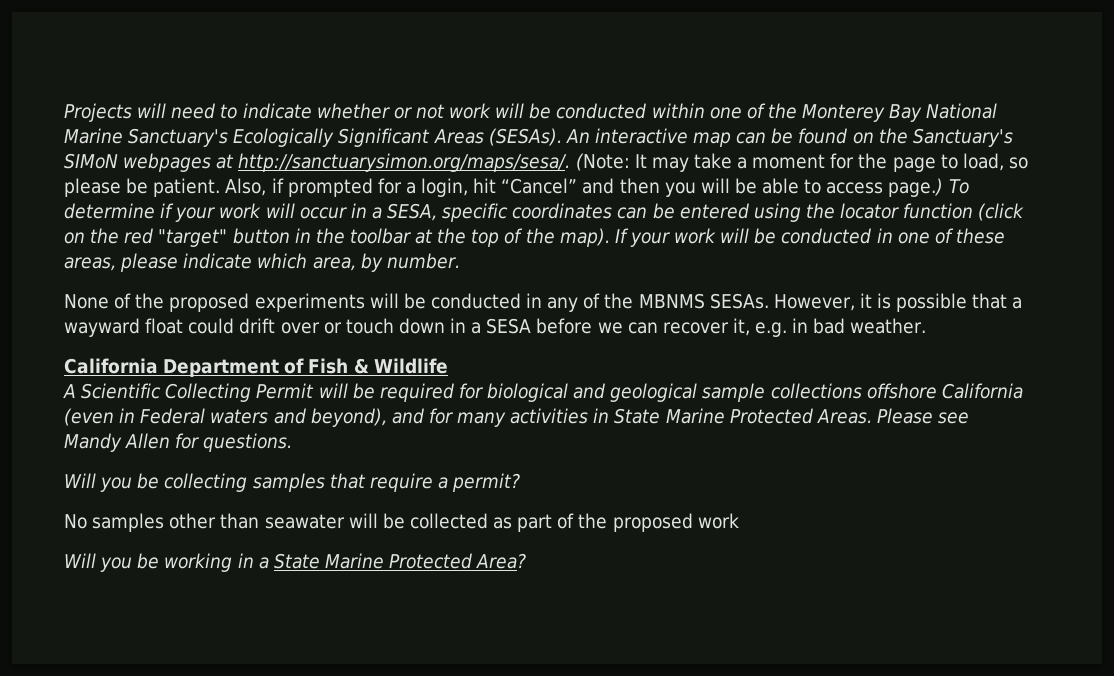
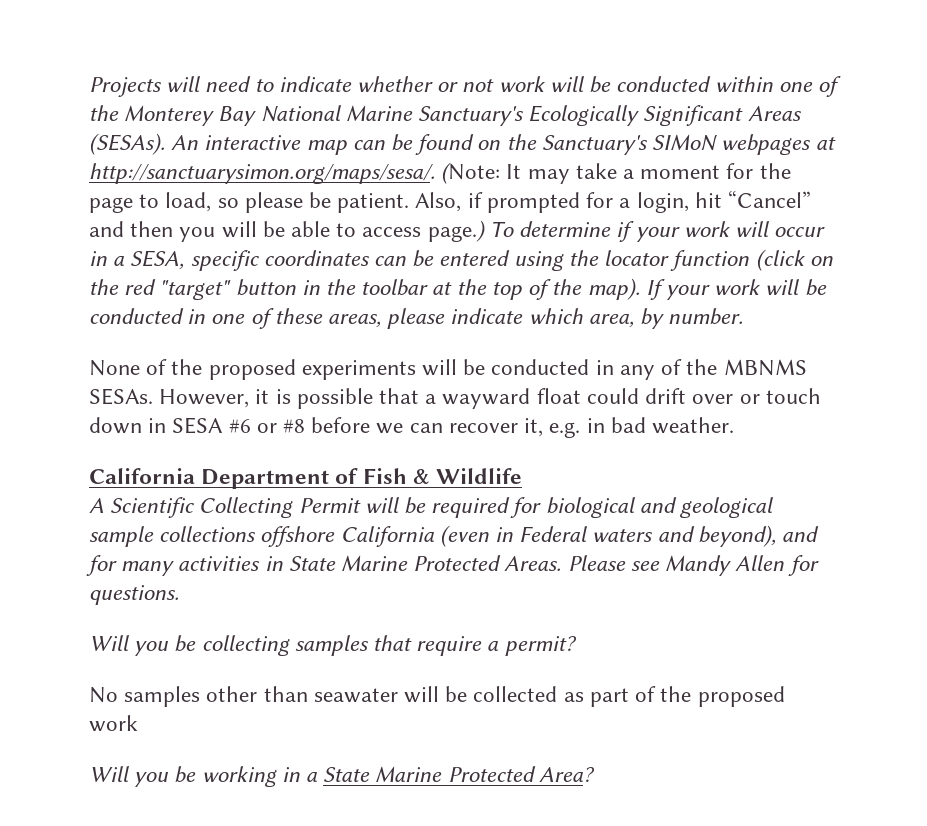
[471,318,532,334] a SESA -> [172,417,306,434] SESA #6 or #8

